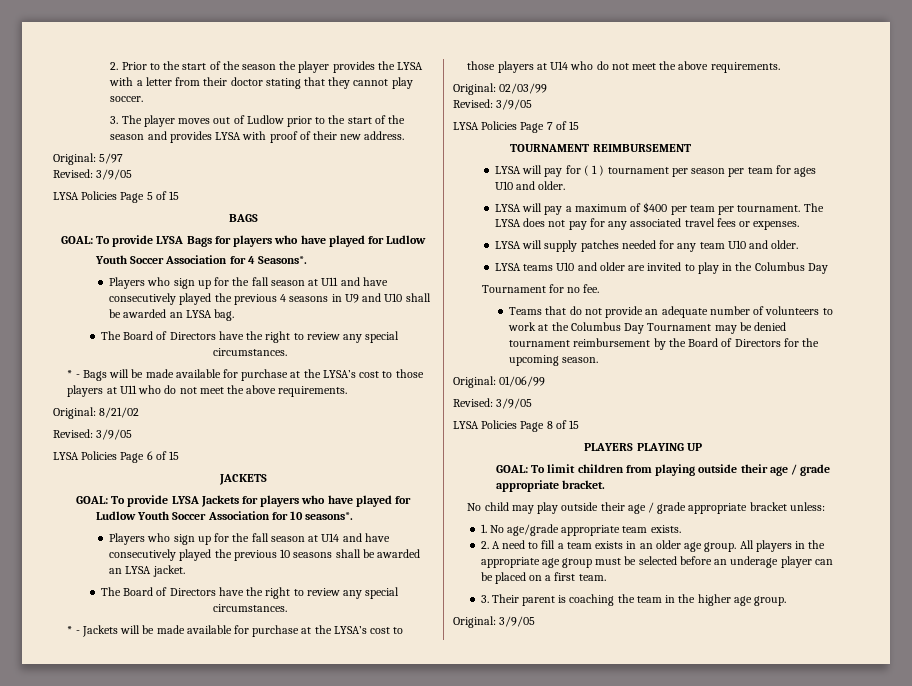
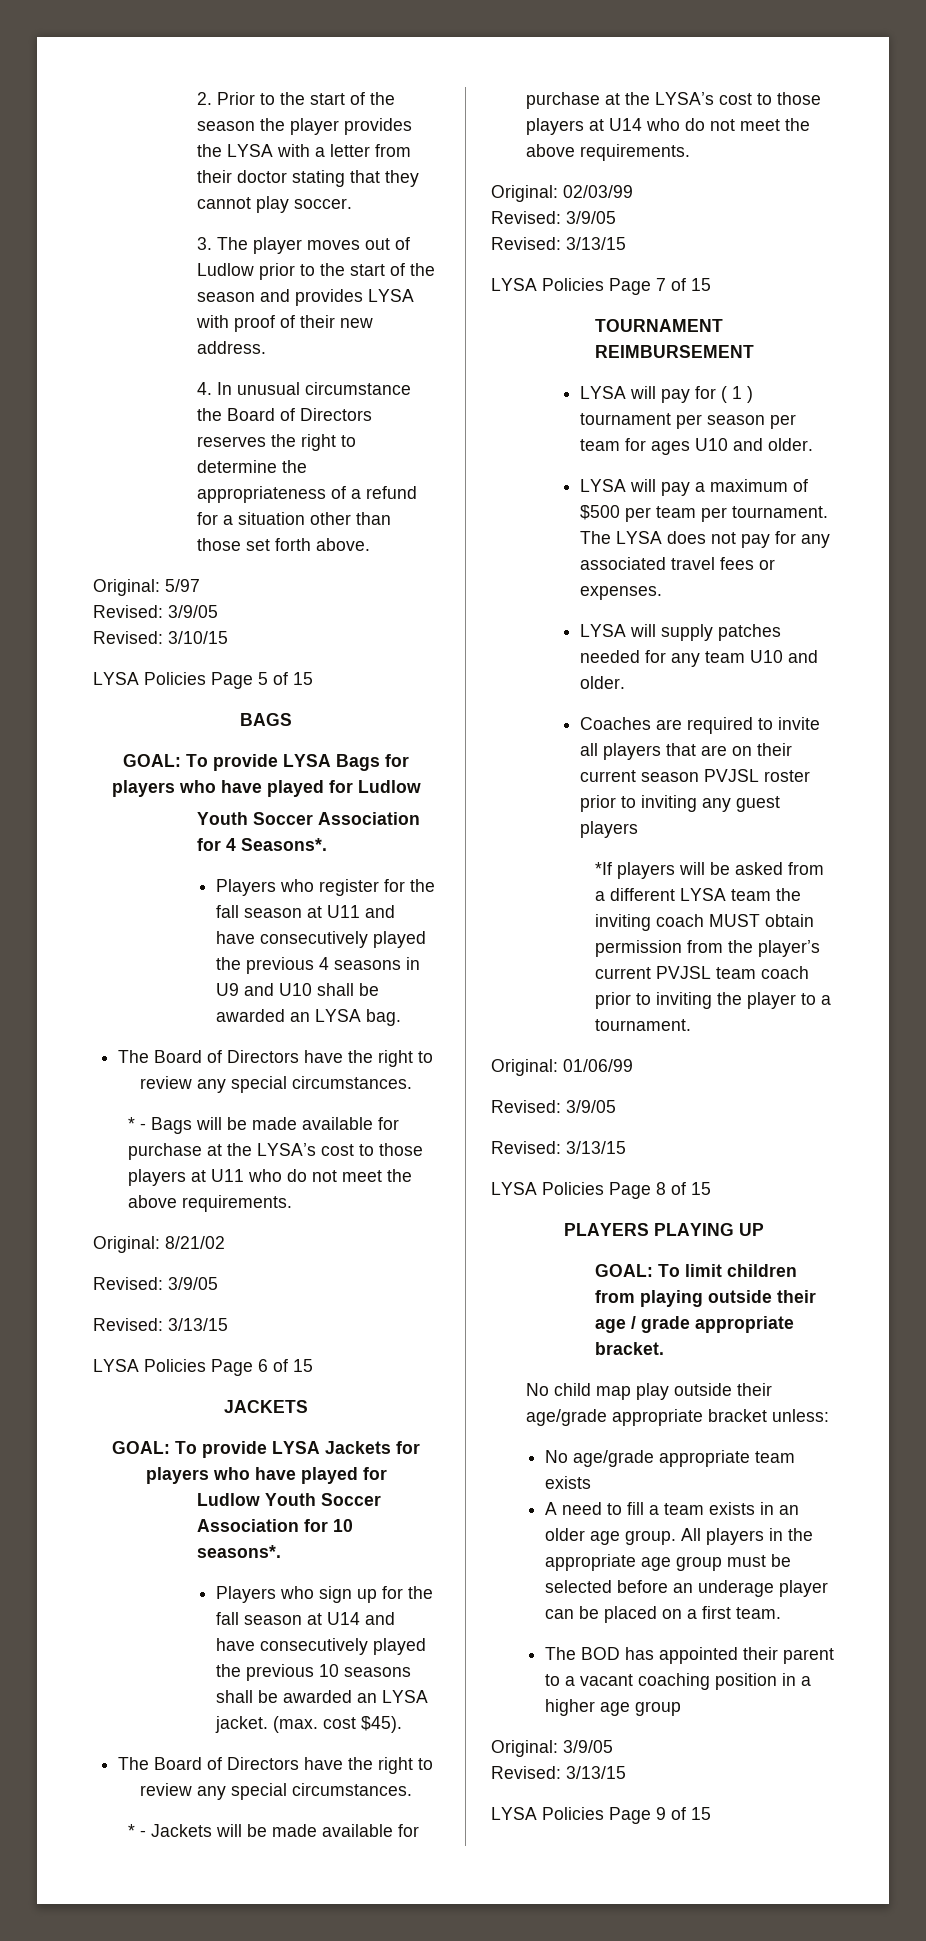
(405, 135) none -> [196,382,411,395] [196,408,372,421] [196,434,356,451] [196,460,307,473] [196,486,417,503] [196,512,391,525] [196,538,370,551] // 4. In unusual circumstance the Board of Directors reserves the right to determine the appropriateness of a refund for a situation other than those set forth above.
(133, 174) none -> [93,631,228,644] // Revised: 3/10/15
[173,278,211,289] sign up -> [319,879,380,896] register
(133, 434) none -> [93,1318,228,1331] // Revised: 3/13/15
(185, 571) none -> [273,1716,403,1733] (max. cost $45).
(533, 104) none -> [491,237,626,250] // Revised: 3/13/15
[643,202,668,213] $400 -> [579,505,620,520] $500
[494,262,828,274] [481,284,600,293] [509,306,833,318] [508,322,787,334] [509,338,820,350] [509,355,599,366] LYSA teams U10 and older are invited to play in the Columbus Day // Tournament for no fee. // Teams that do not provide an adequate number of volunteers to work at the Columbus Day Tournament may be denied tournament reimbursement by the Board of Directors for the upcoming season. -> [579,717,820,734] [579,743,792,760] [579,769,810,782] [579,795,780,812] [579,821,638,838] [594,862,824,879] [594,888,801,901] [594,914,814,931] [594,940,820,957] [594,966,809,979] [594,992,831,1009] [594,1019,691,1031] Coaches are required to invite all players that are on their current season PVJSL roster prior to inviting any guest players // *If players will be asked from a different LYSA team the inviting coach MUST obtain permission from the player’s current PVJSL team coach prior to inviting the player to a tournament.
(533, 403) none -> [491,1141,626,1154] // Revised: 3/13/15
[511,505,534,514] may -> [595,1386,631,1400] map
[627,502,687,514] age / grade -> [525,1409,607,1426] age/grade
[480,524,487,533] 1. -> (829, 1415) none
[650,525,681,533] [480,541,489,549] exists. // 2. -> [545,1476,592,1489] exists //
[480,594,696,606] 3. Their parent is coaching the team in the -> [545,1647,835,1664] [545,1673,812,1690] The BOD has appointed their parent to a vacant coaching position in a
[754,596,787,606] group. -> [635,1701,682,1716] group
(536, 621) none -> [491,1766,626,1779] [491,1807,711,1824] // Revised: 3/13/15 // LYSA Policies Page 9 of 15

